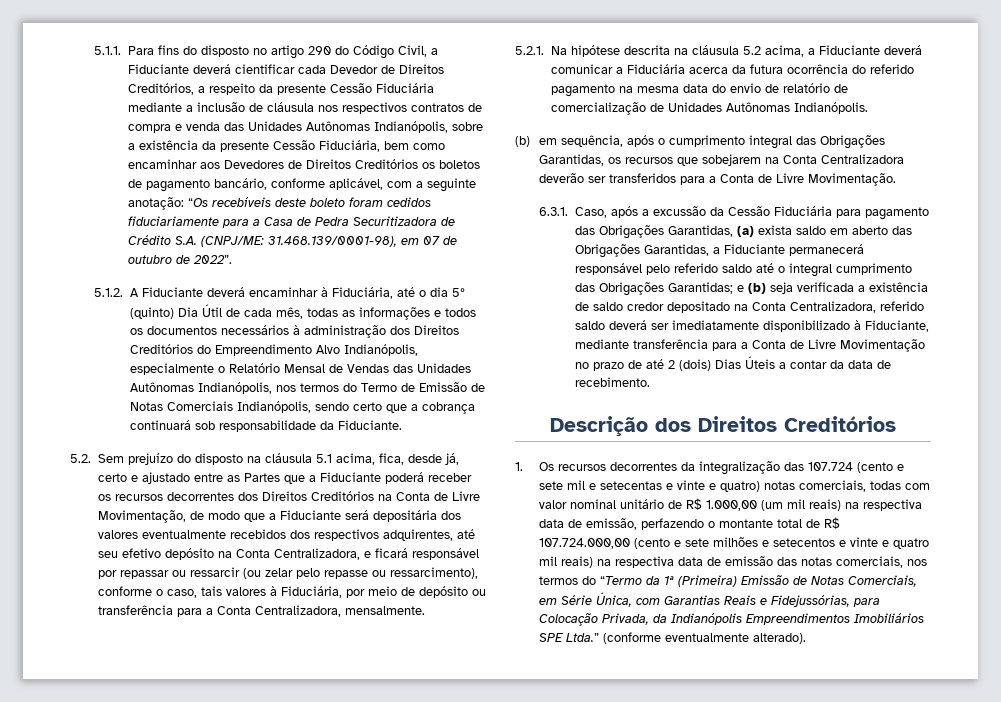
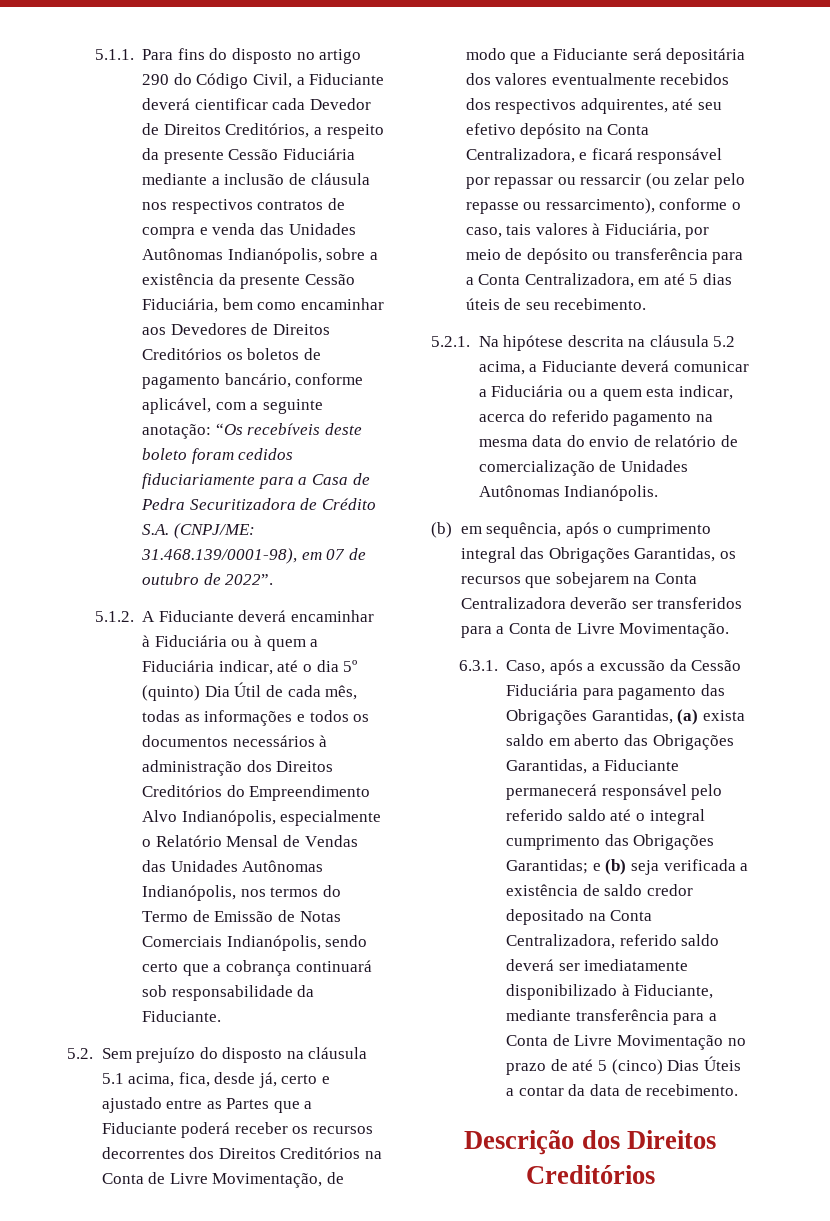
[331,287,393,299] Fiduciária, -> [154,635,319,651] [142,660,273,675] Fiduciária ou à quem a Fiduciária indicar,
[344,606,425,615] mensalmente. -> [638,273,733,285] [465,298,647,310] em até 5 dias úteis de seu recebimento.
[688,64,848,74] acerca da futura ocorrência -> [567,385,734,401] [478,414,525,422] ou a quem esta indicar, acerca
[667,359,711,371] 2 (dois) -> [597,1059,663,1075] 5 (cinco)
[515,461,905,475] [539,480,931,492] [539,498,923,511] [539,517,841,530] [539,537,930,549] [539,556,928,568] [539,575,918,587] [539,592,881,607] [539,613,925,626] [539,632,807,644] // 1. Os recursos decorrentes da integralização das 107.724 (cento e sete mil e setecentas e vinte e quatro) notas comerciais, todas com valor nominal unitário de R$ 1.000,00 (um mil reais) na respectiva data de emissão, perfazendo o montante total de R$ 107.724.000,00 (cento e sete milhões e setecentos e vinte e quatro mil reais) na respectiva data de emissão das notas comerciais, nos termos do “Termo da 1ª (Primeira) Emissão de Notas Comerciais, em Série Única, com Garantias Reais e Fidejussórias, para Colocação Privada, da Indianópolis Empreendimentos Imobiliários SPE Ltda.” (conforme eventualmente alterado). -> (655, 1174) none

